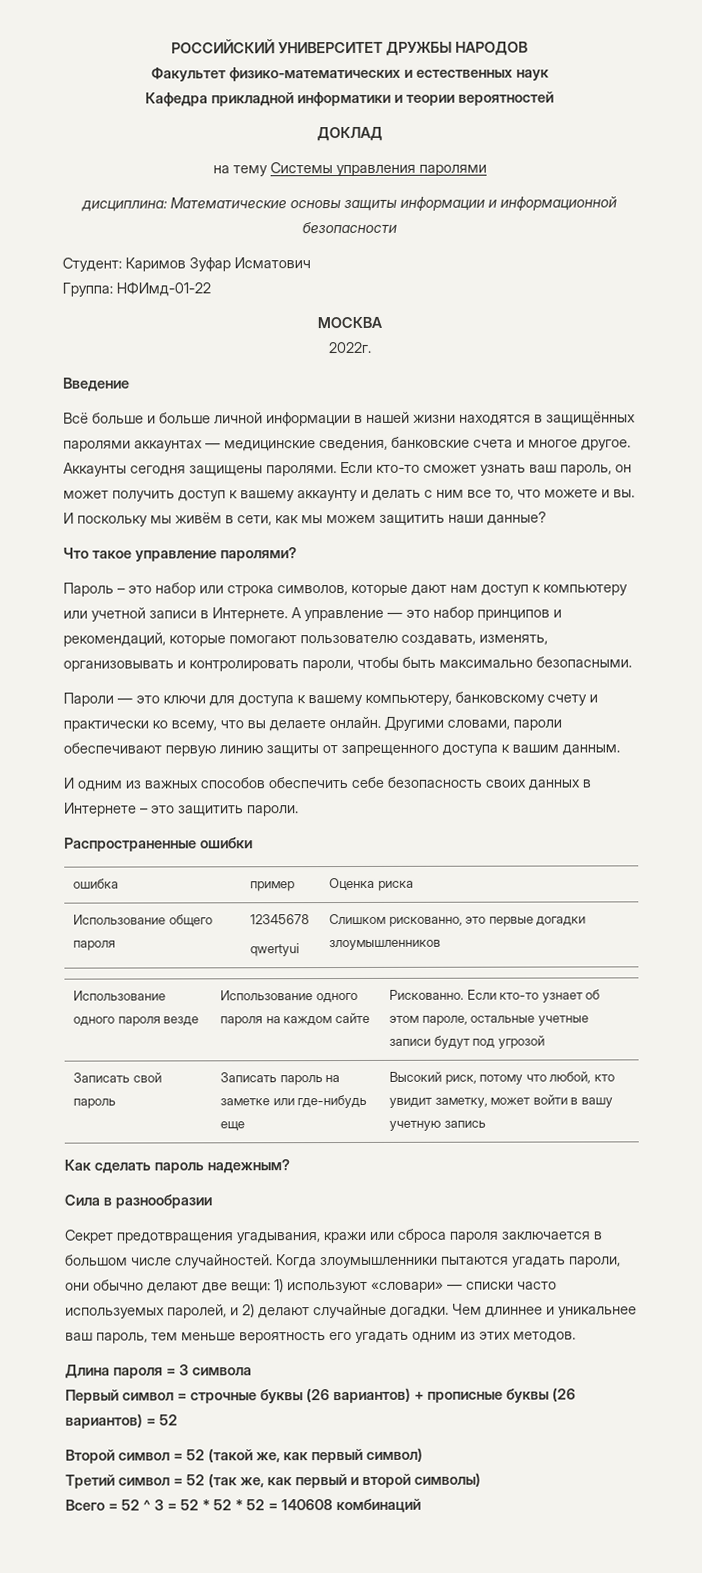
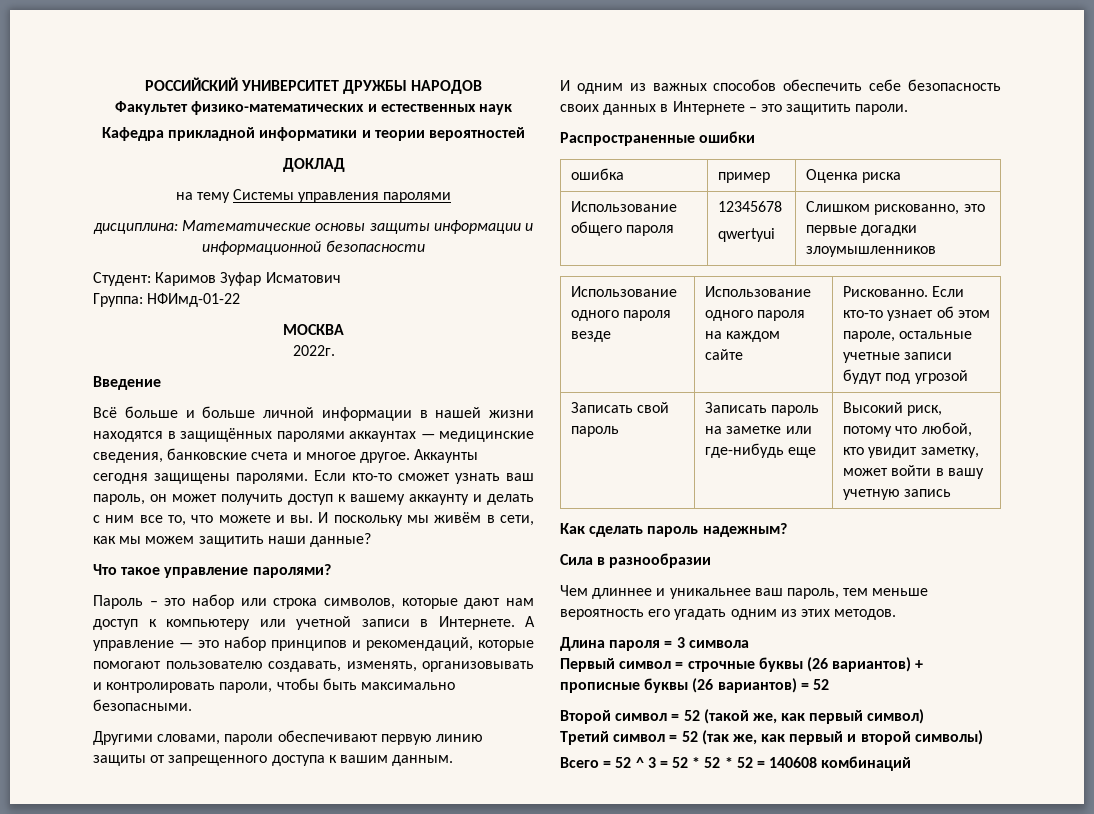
[63,691,598,707] [63,716,381,732] Пароли — это ключи для доступа к вашему компьютеру, банковскому счету и практически ко всему, что вы делаете онлайн. -> (192, 705) none
[65,1228,603,1244] [65,1254,621,1269] [65,1278,557,1294] [65,1303,449,1319] Секрет предотвращения угадывания, кражи или сброса пароля заключается в большом числе случайностей. Когда злоумышленники пытаются угадать пароли, они обычно делают две вещи: 1) используют «словари» — списки часто используемых паролей, и 2) делают случайные догадки. -> (712, 560) none

